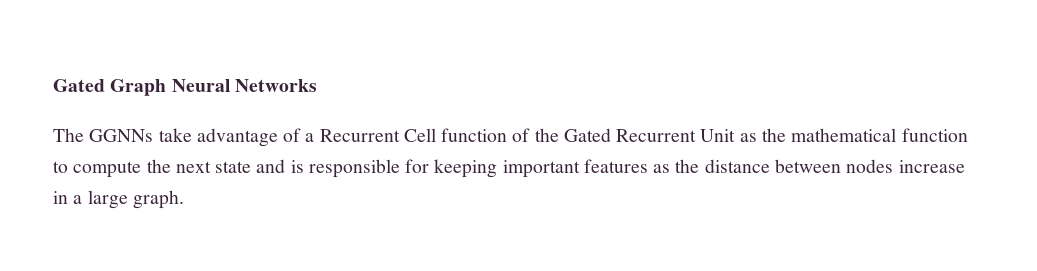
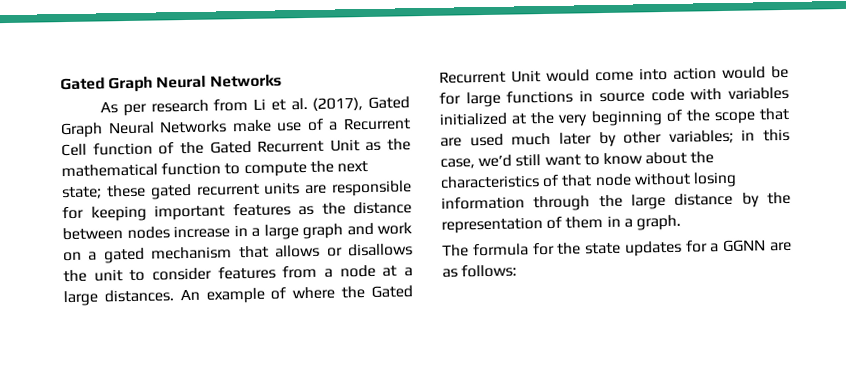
[53,128,278,147] The GGNNs take advantage -> [100,96,410,117] [60,119,303,139] As per research from Li et al. (2017), Gated Graph Neural Networks make use
[215,159,304,173] state and is -> [62,182,328,200] state; these gated recurrent units are
[132,190,184,209] graph. -> [302,222,412,240] [63,243,413,264] [63,264,414,283] [63,285,413,307] [439,65,789,84] [439,86,789,108] [439,107,789,127] [440,128,790,148] [440,151,715,169] [440,171,737,189] [441,191,791,212] [441,214,681,234] [442,239,792,257] [442,264,518,278] graph and work on a gated mechanism that allows or disallows the unit to consider features from a node at a large distances. An example of where the Gated Recurrent Unit would come into action would be for large functions in source code with variables initialized at the very beginning of the scope that are used much later by other variables; in this case, we’d still want to know about the characteristics of that node without losing information through the large distance by the representation of them in a graph. // The formula for the state updates for a GGNN are as follows:

